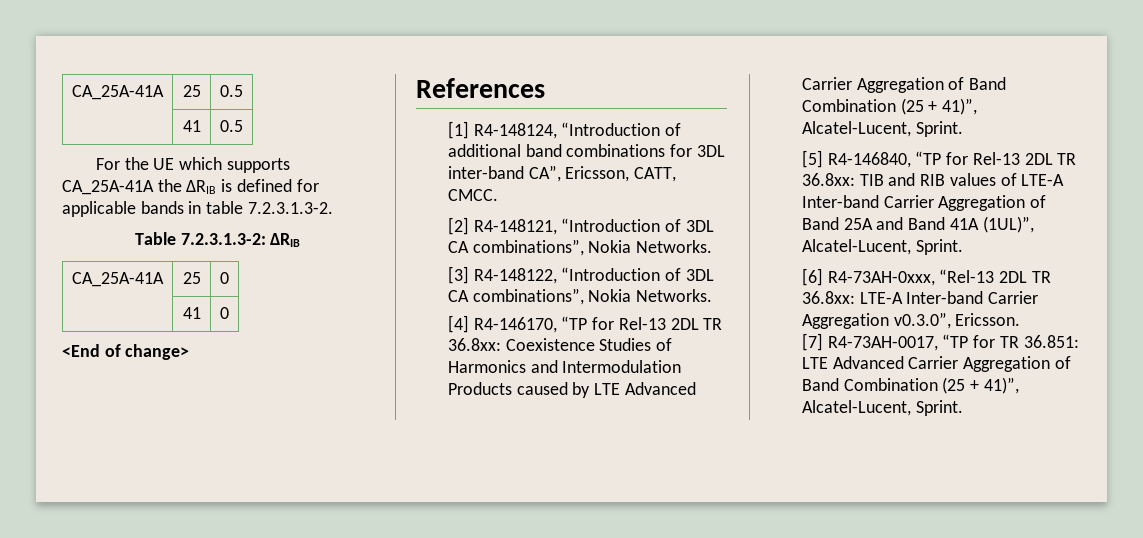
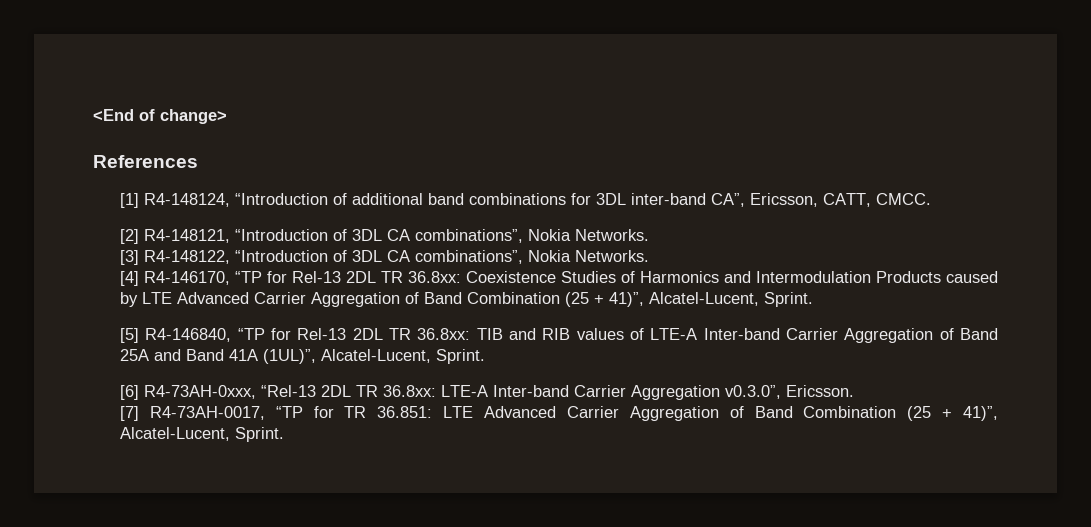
[72,85,164,100] [182,85,201,97] [220,85,243,97] [182,120,201,132] [220,120,243,132] [95,157,290,173] [62,179,319,195] [62,201,333,217] [134,232,301,247] [72,272,164,287] [182,272,201,284] [220,272,229,284] [182,307,201,319] [220,307,229,319] CA_25A-41A | 25 | 0.5 // | 41 | 0.5 // For the UE which supports CA_25A-41A the ΔRIB is defined for applicable bands in table 7.2.3.1.3-2. // Table 7.2.3.1.3-2: ΔRIB // CA_25A-41A | 25 | 0 // | 41 | 0 // -> (93, 115) none

